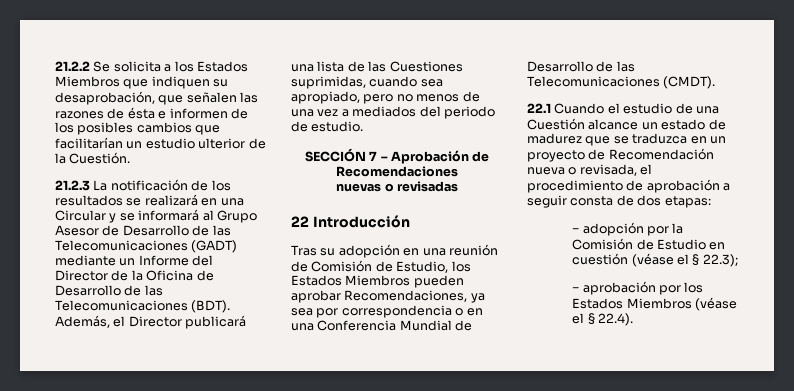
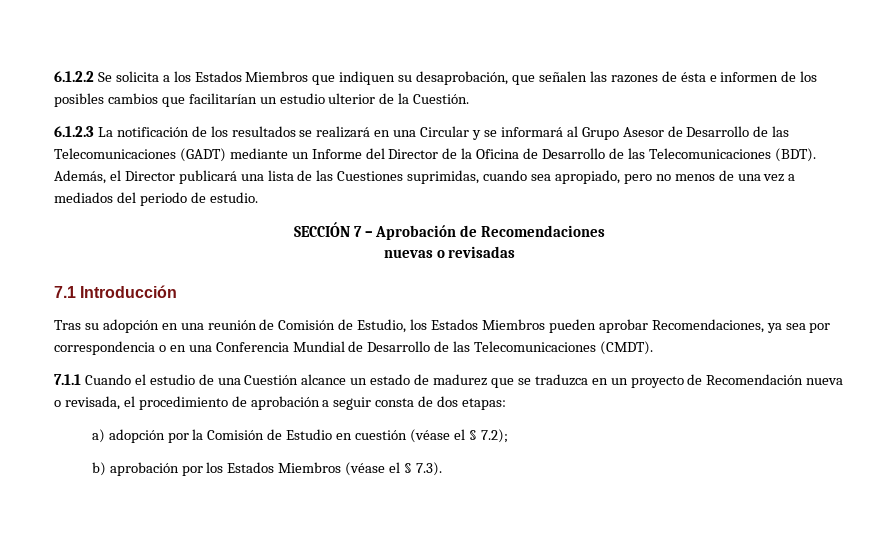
[55,61,90,71] 21.2.2 -> [54,71,94,82] 6.1.2.2
[55,180,90,191] 21.2.3 -> [54,126,94,137] 6.1.2.3
[291,216,309,227] 22 -> [54,286,76,298] 7.1
[527,103,551,113] 22.1 -> [54,374,81,385] 7.1.1
[572,228,580,233] − -> [91,429,105,443] a)
[702,254,738,267] [572,287,580,292] 22.3); // − -> [480,429,508,443] [91,462,106,476] 7.2); // b)
[598,313,634,326] 22.4). -> [415,462,442,476] 7.3).

